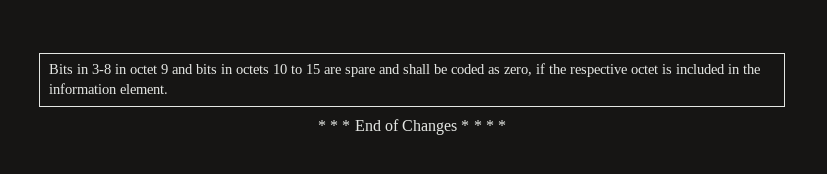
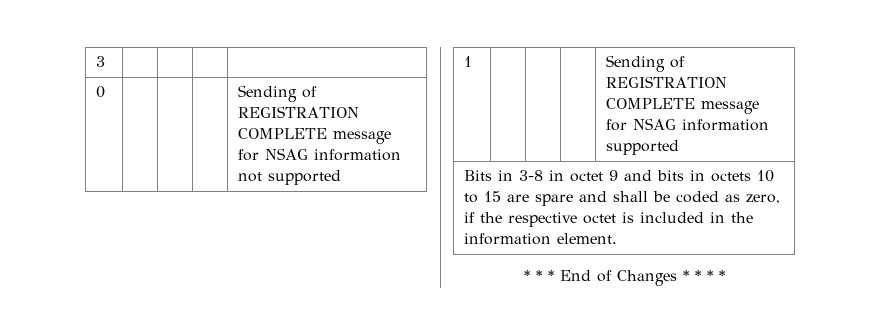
(49, 69) none -> [95,56,105,67] [95,86,105,98] [237,85,317,102] [237,106,359,118] [237,128,391,144] [237,148,401,161] [237,170,341,185] [463,56,472,67] [605,55,685,72] [605,76,727,88] [605,98,759,114] [605,118,769,131] [605,140,679,155] 3 | | | | // 0 | | | | Sending of REGISTRATION COMPLETE message for NSAG information not supported // 1 | | | | Sending of REGISTRATION COMPLETE message for NSAG information supported //

